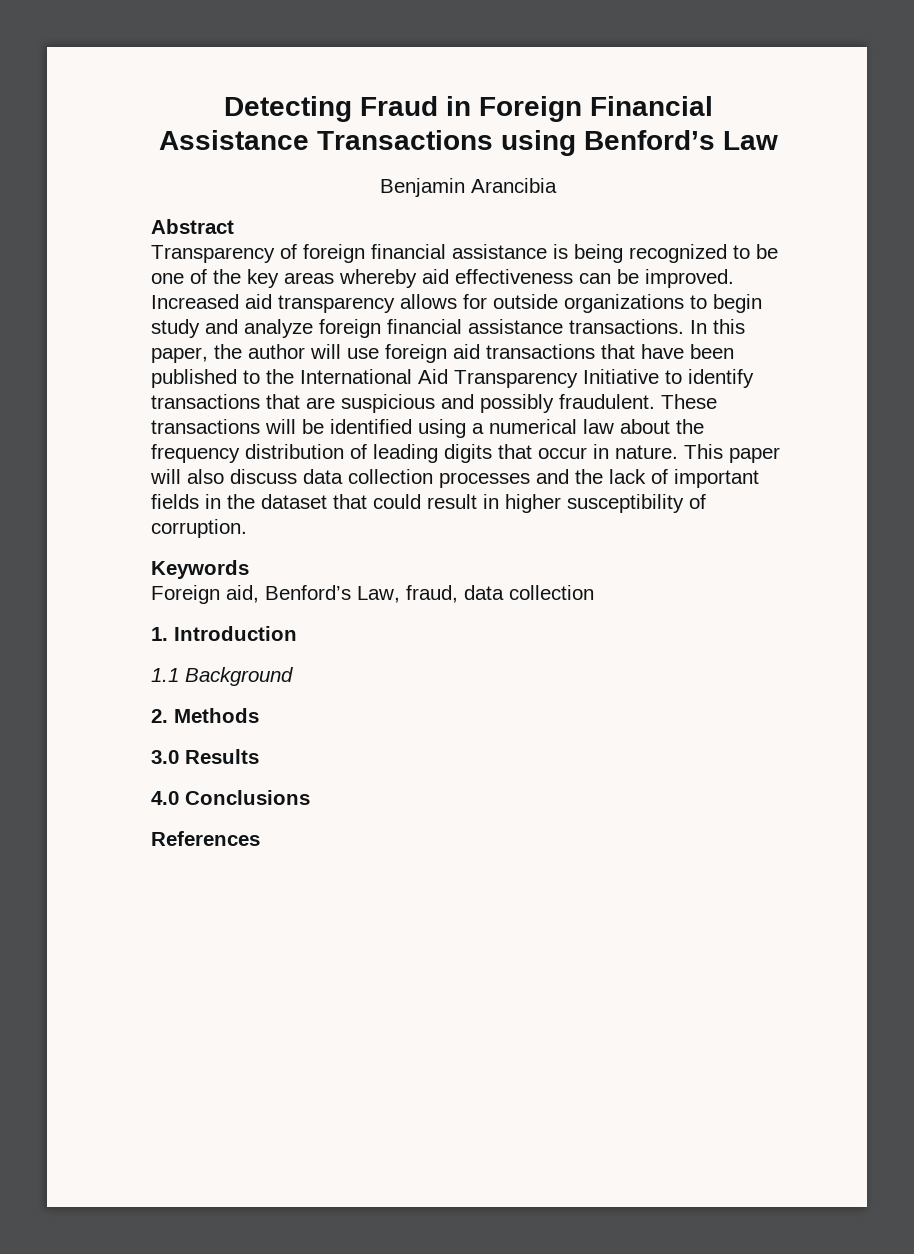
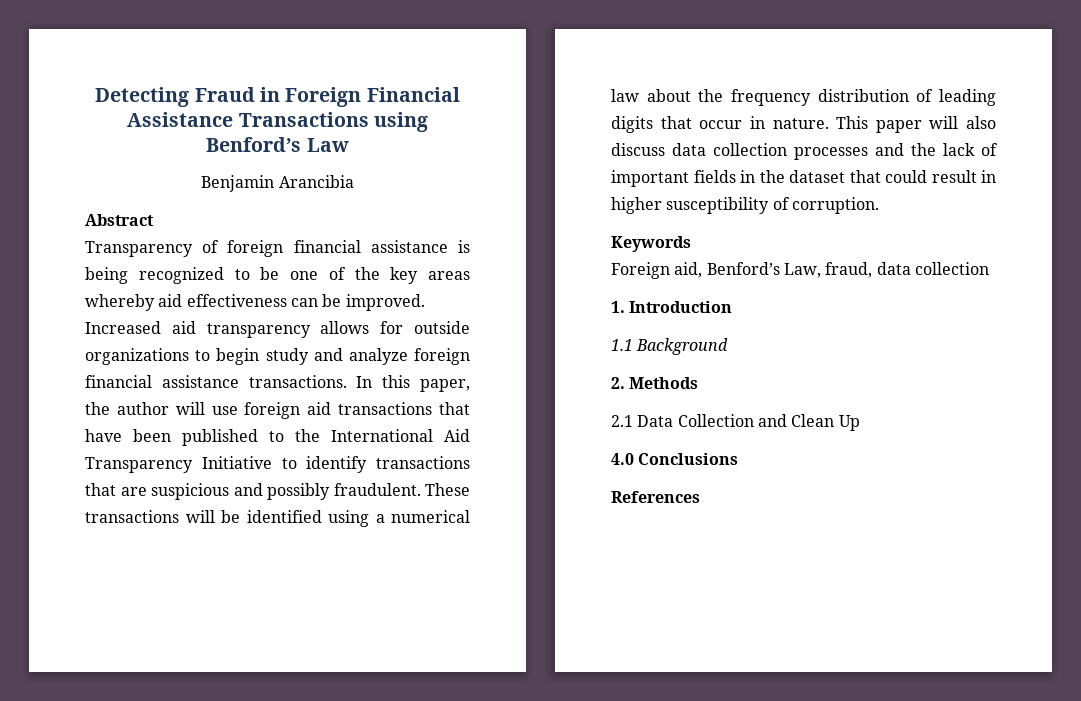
[151,749,259,764] 3.0 Results -> [611,414,860,431] 2.1 Data Collection and Clean Up

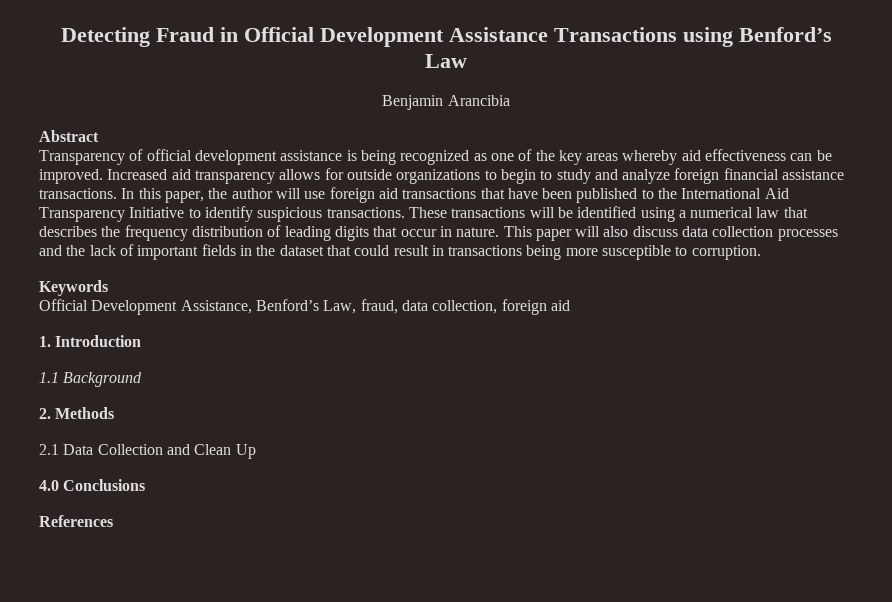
[285,87,460,107] Foreign Financial -> [243,27,444,47] Official Development
[227,240,361,257] foreign financial -> [146,149,277,165] official development
[234,267,280,280] to be -> [473,153,487,161] as
(260, 356) none -> [540,170,553,180] to
[376,456,470,469] [85,483,421,500] transactions that are suspicious and possibly fraudulent. -> [257,207,405,222] suspicious transactions.
[646,89,691,102] about -> [783,207,808,218] [39,226,97,237] that describes
[611,197,790,214] higher susceptibility of -> [448,245,688,260] transactions being more susceptible to
[611,262,703,279] Foreign aid, -> [39,299,252,315] Official Development Assistance,
[914,262,989,275] collection -> [432,299,570,315] collection, foreign aid

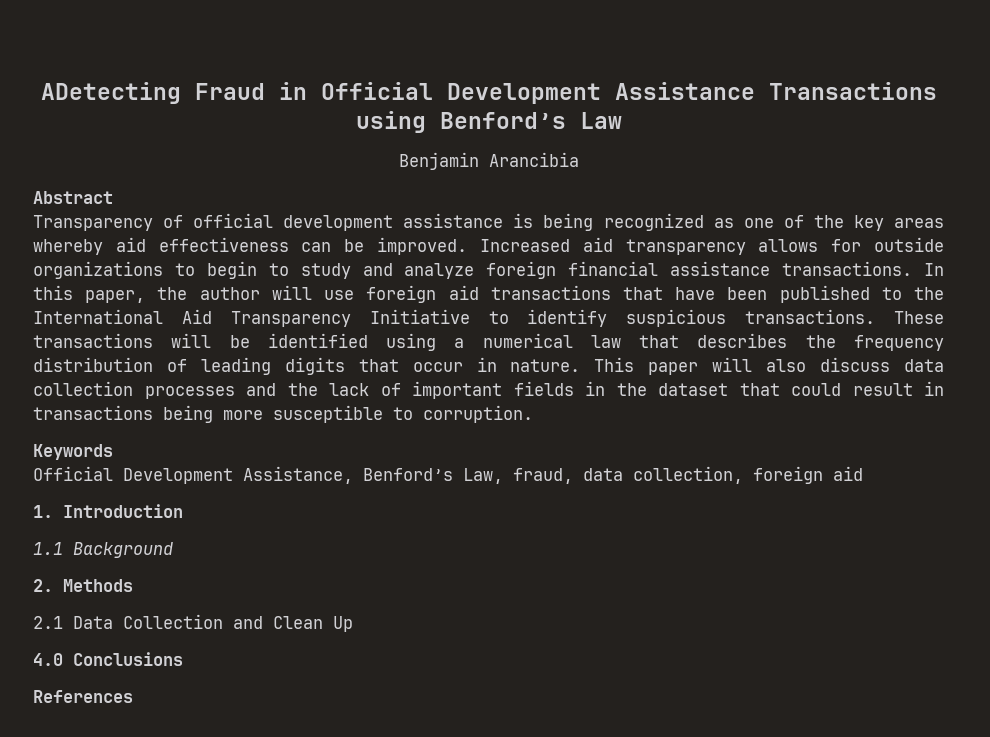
[60,27,150,47] Detecting -> [40,82,181,104] ADetecting

